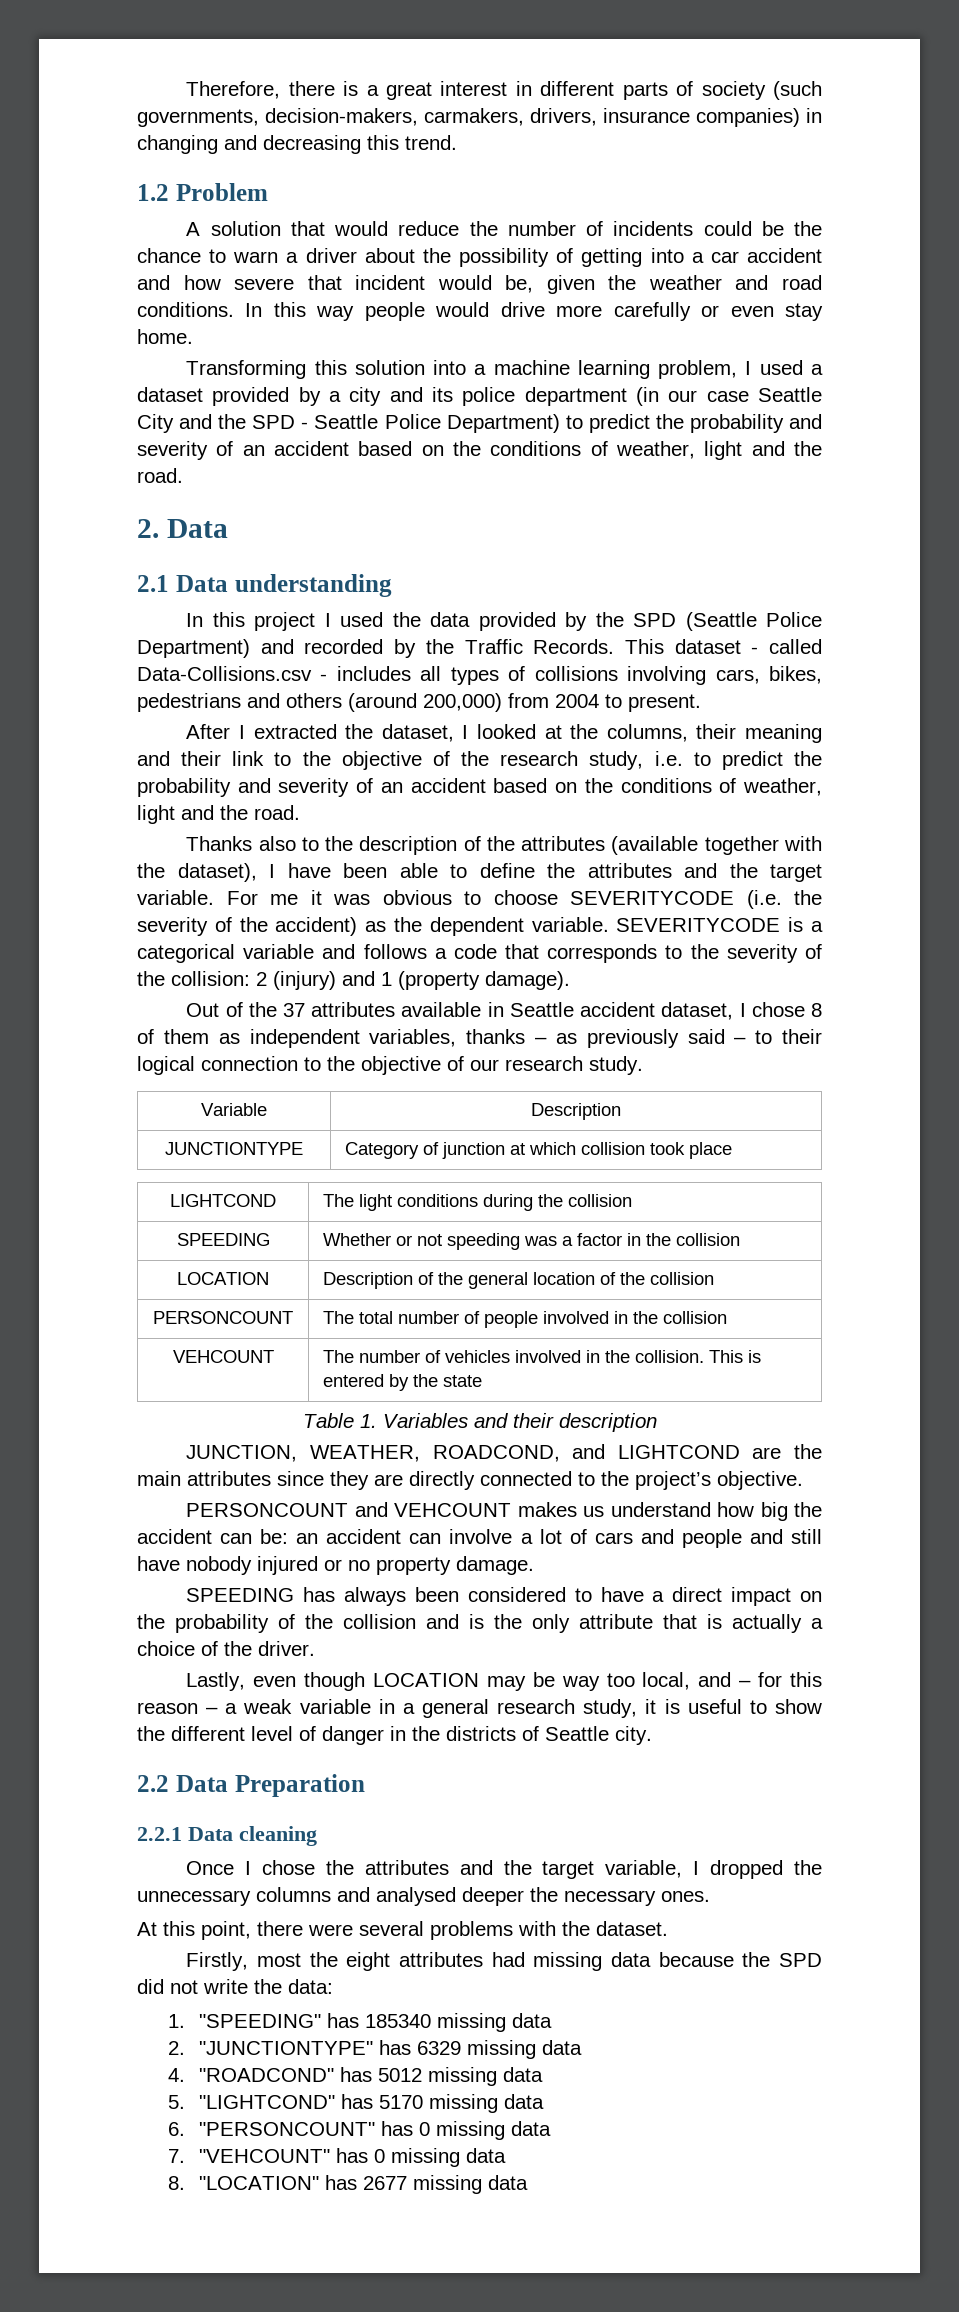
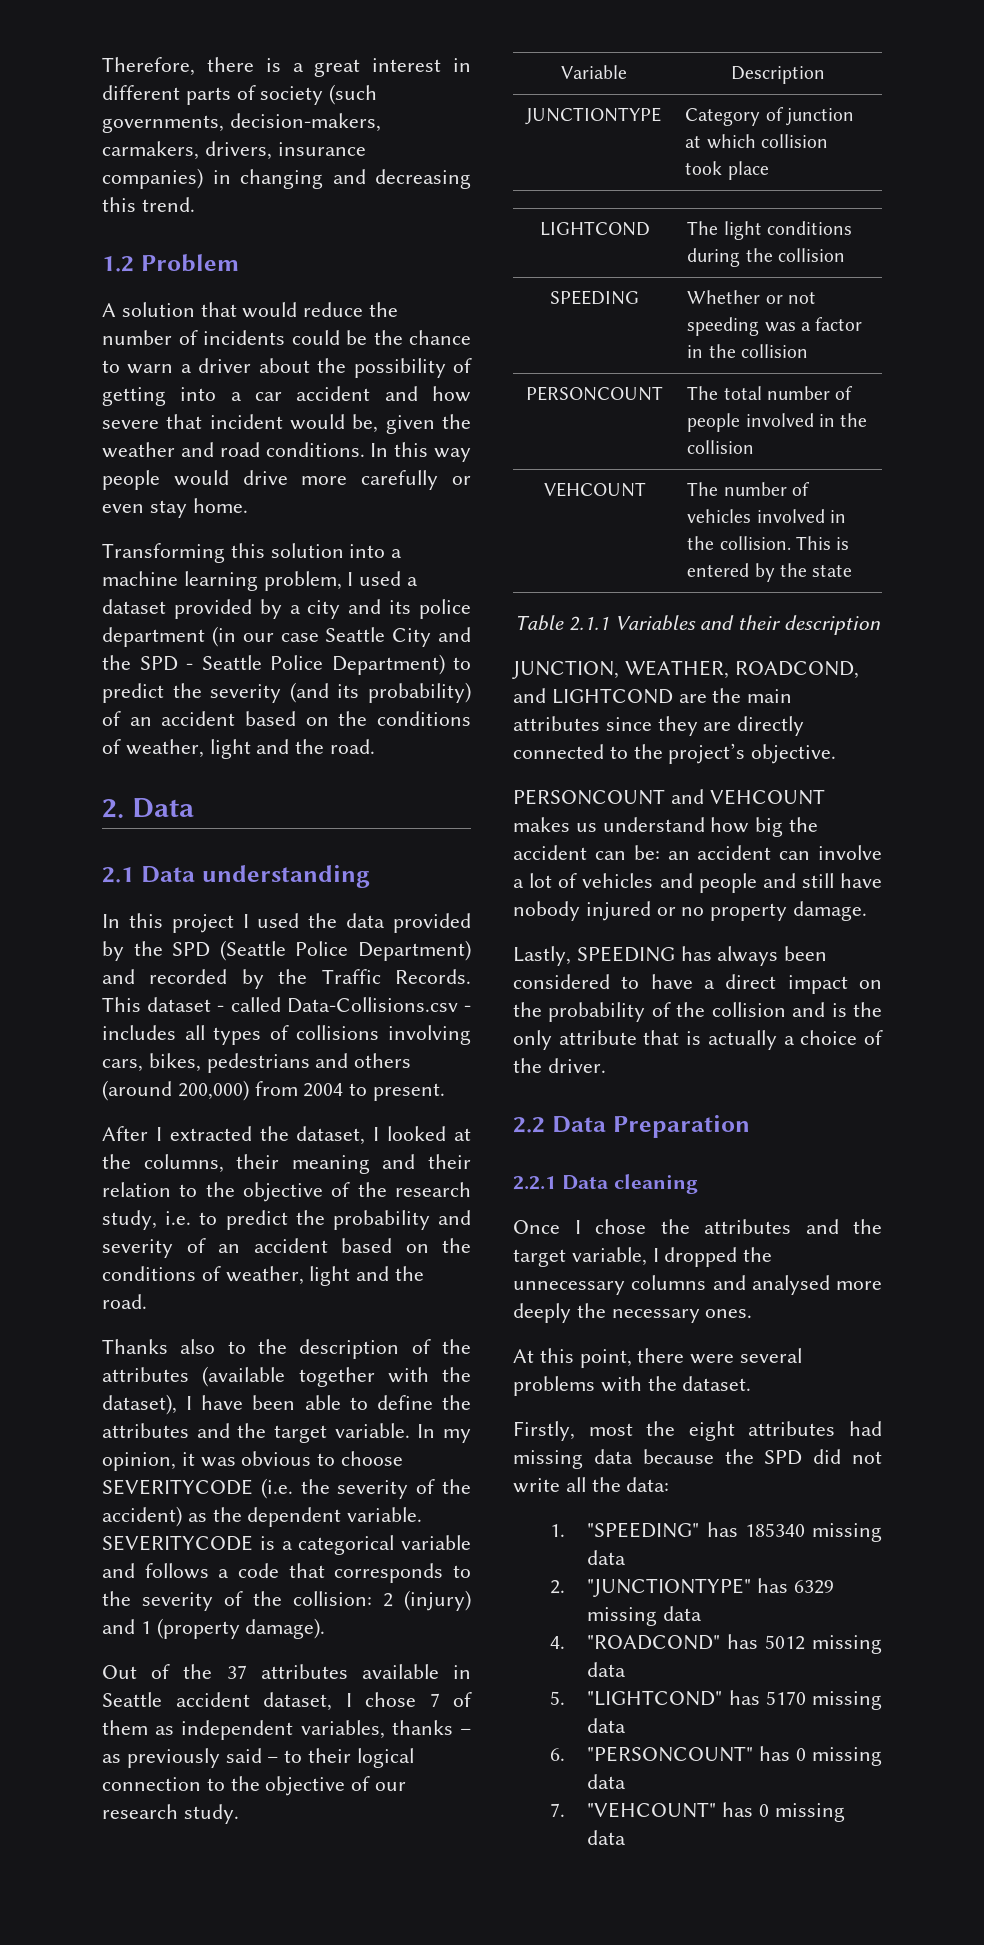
[689,414,823,433] [137,441,208,460] probability and severity -> [210,682,471,703] severity (and its probability)
[232,751,265,766] link -> [102,1182,171,1197] relation
[226,891,298,905] For me -> [417,1424,471,1443] [102,1452,176,1471] In my opinion,
[811,1003,823,1017] 8 -> [429,1693,440,1707] 7
[177,1272,269,1285] [323,1272,715,1289] // LOCATION | Description of the general location of the collision -> (808, 351) none
[359,1414,377,1428] 1. -> [568,616,609,631] 2.1.1
[594,1532,633,1544] cars -> [582,873,654,888] vehicles
(534, 1565) none -> [513,946,571,966] Lastly,
[186,1672,822,1691] [137,1699,822,1718] [137,1726,652,1745] // Lastly, even though LOCATION may be way too local, and – for this reason – a weak variable in a general research study, it is useful to show the different level of danger in the districts of Seattle city. -> (606, 1065) none
[462,1887,524,1906] deeper -> [836,1281,882,1290] [513,1303,571,1323] more deeply
(248, 1986) none -> [565,1477,586,1492] all
[168,2175,529,2194] // 8. "LOCATION" has 2677 missing data -> (627, 1837) none

